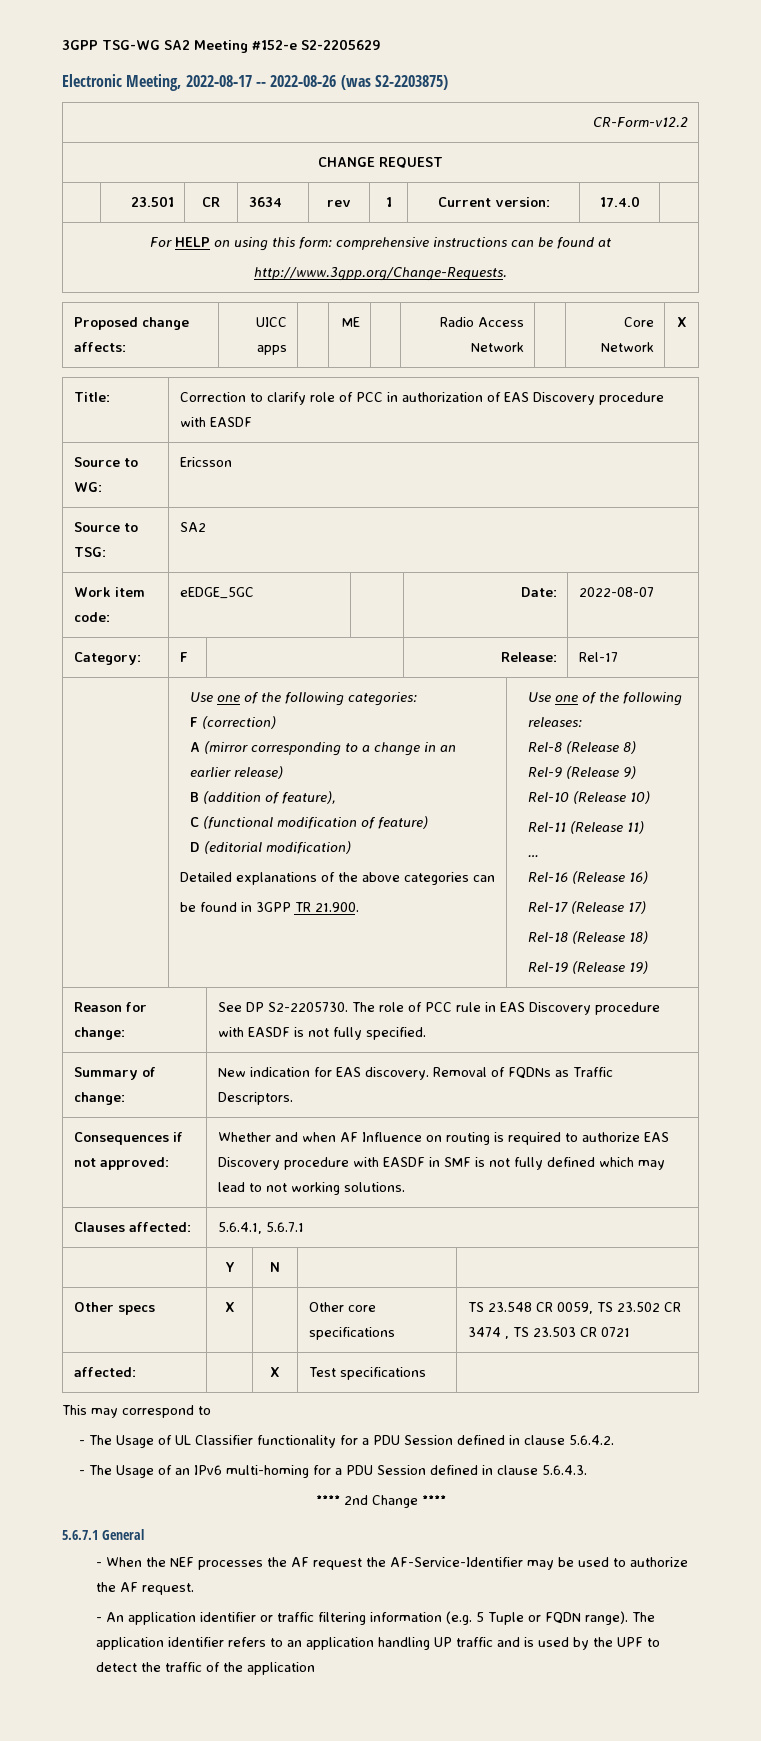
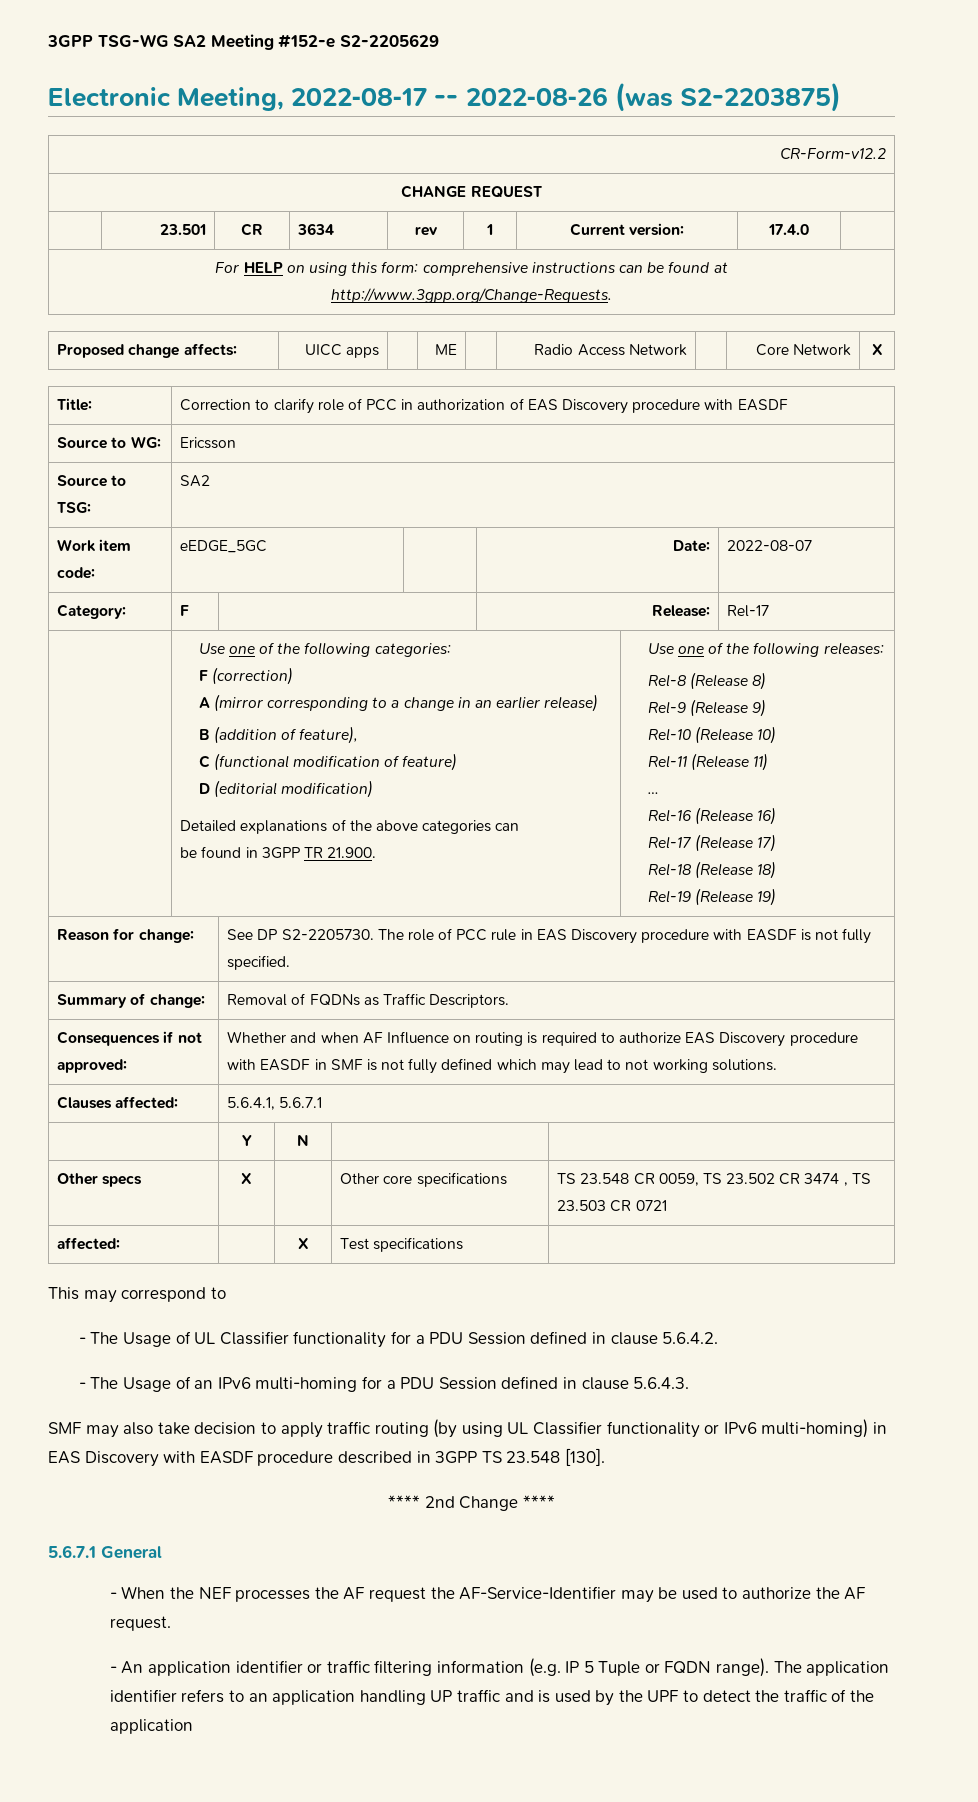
[217,1067,429,1080] New indication for EAS discovery. -> (205, 1001) none
(587, 1470) none -> [48,1419,888,1438] [48,1448,605,1467] // SMF may also take decision to apply traffic routing (by using UL Classifier functionality or IPv6 multi-homing) in EAS Discovery with EASDF procedure described in 3GPP TS 23.548 [130].
(472, 1618) none -> [565,1661,580,1673] IP

